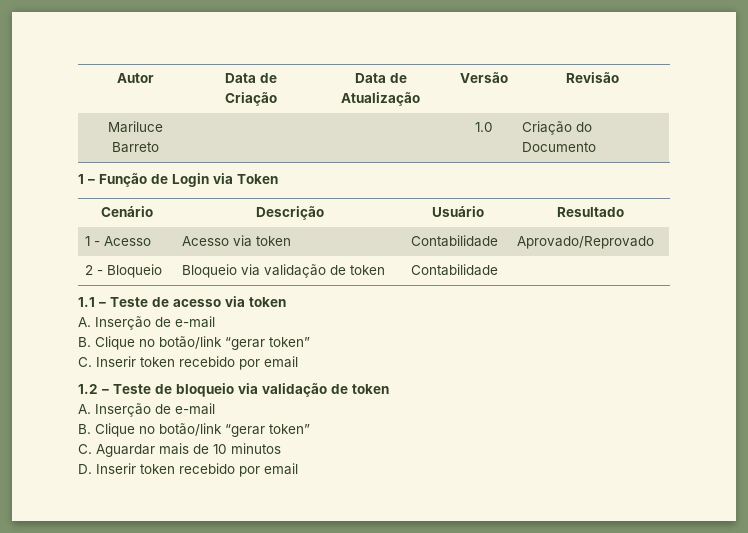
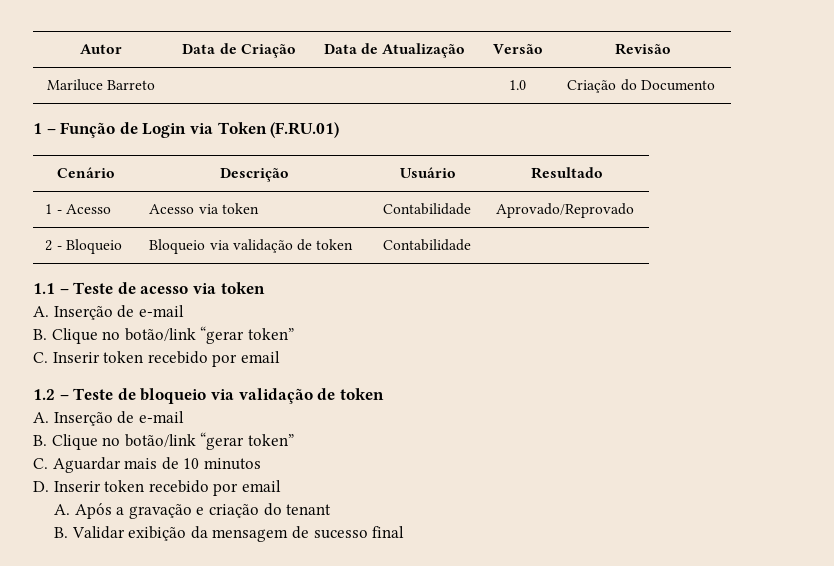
(278, 179) none -> [270,122,340,138] (F.RU.01)
(298, 469) none -> [54,503,332,519] [54,526,405,542] // A. Após a gravação e criação do tenant // B. Validar exibição da mensagem de sucesso final

